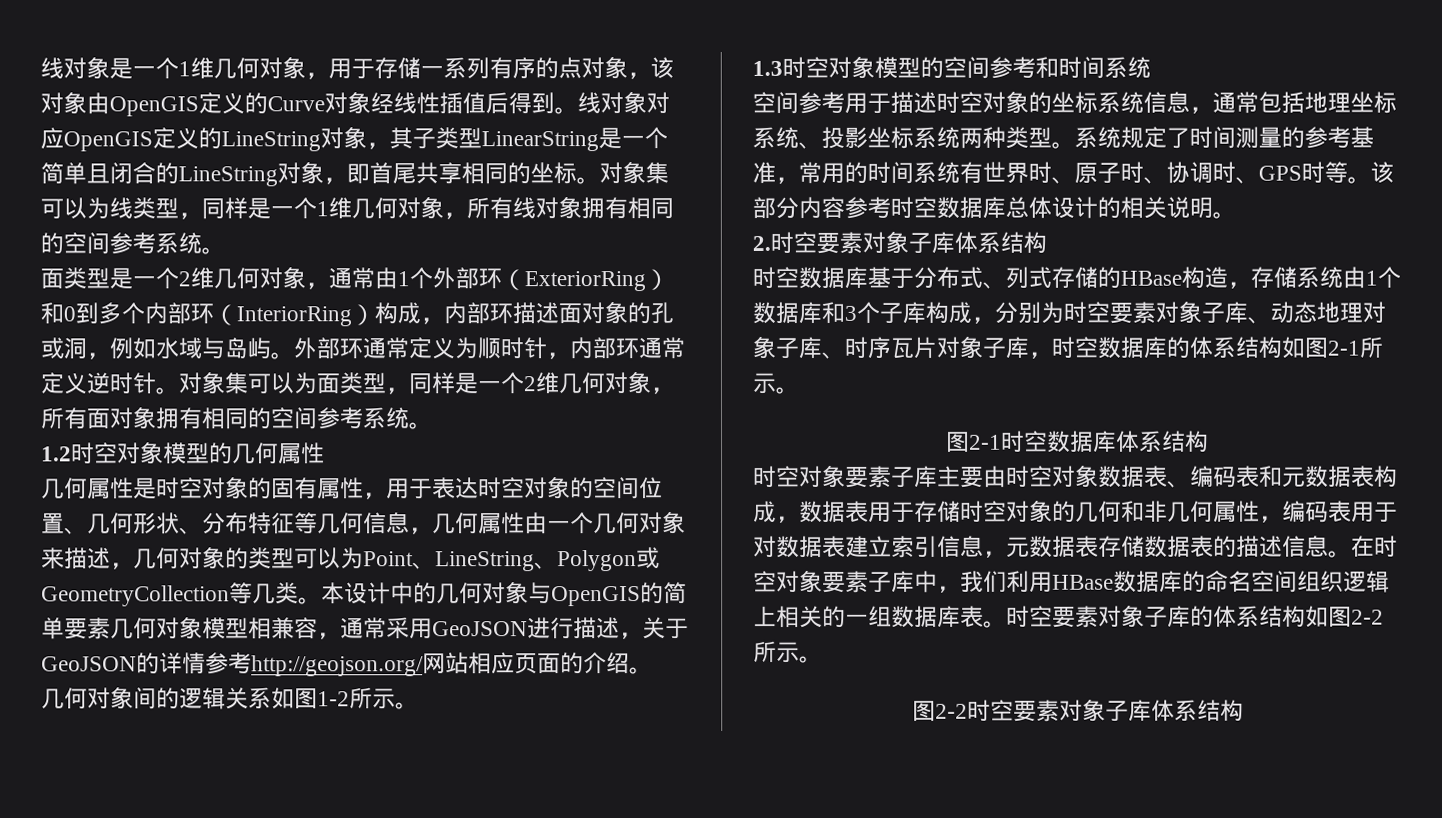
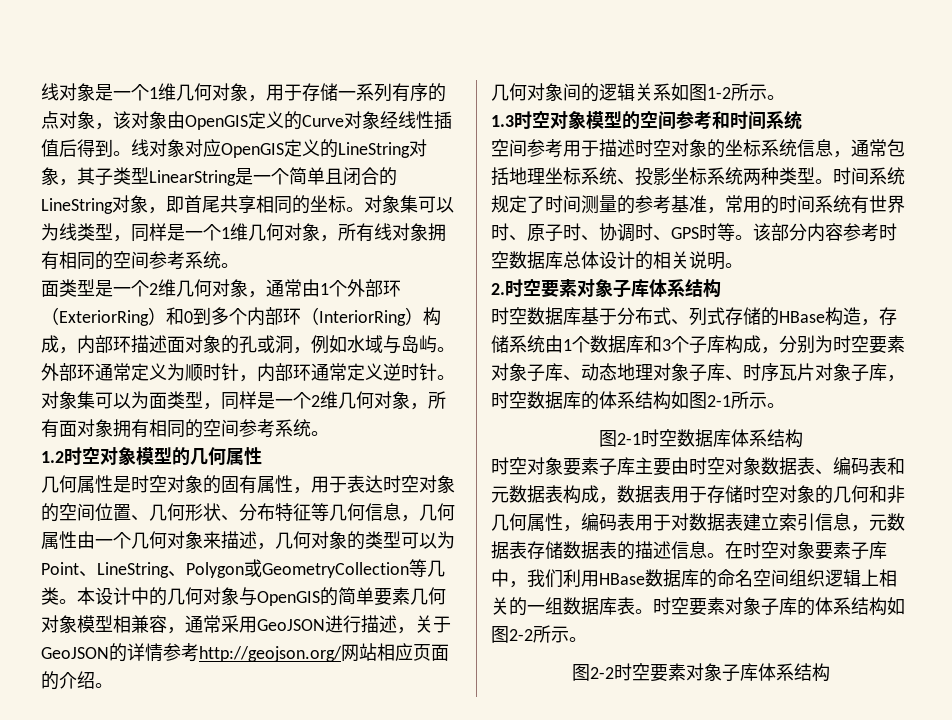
(1075, 145) none -> [833,167,869,185] 时间

